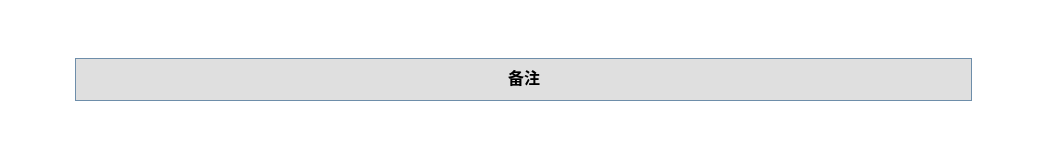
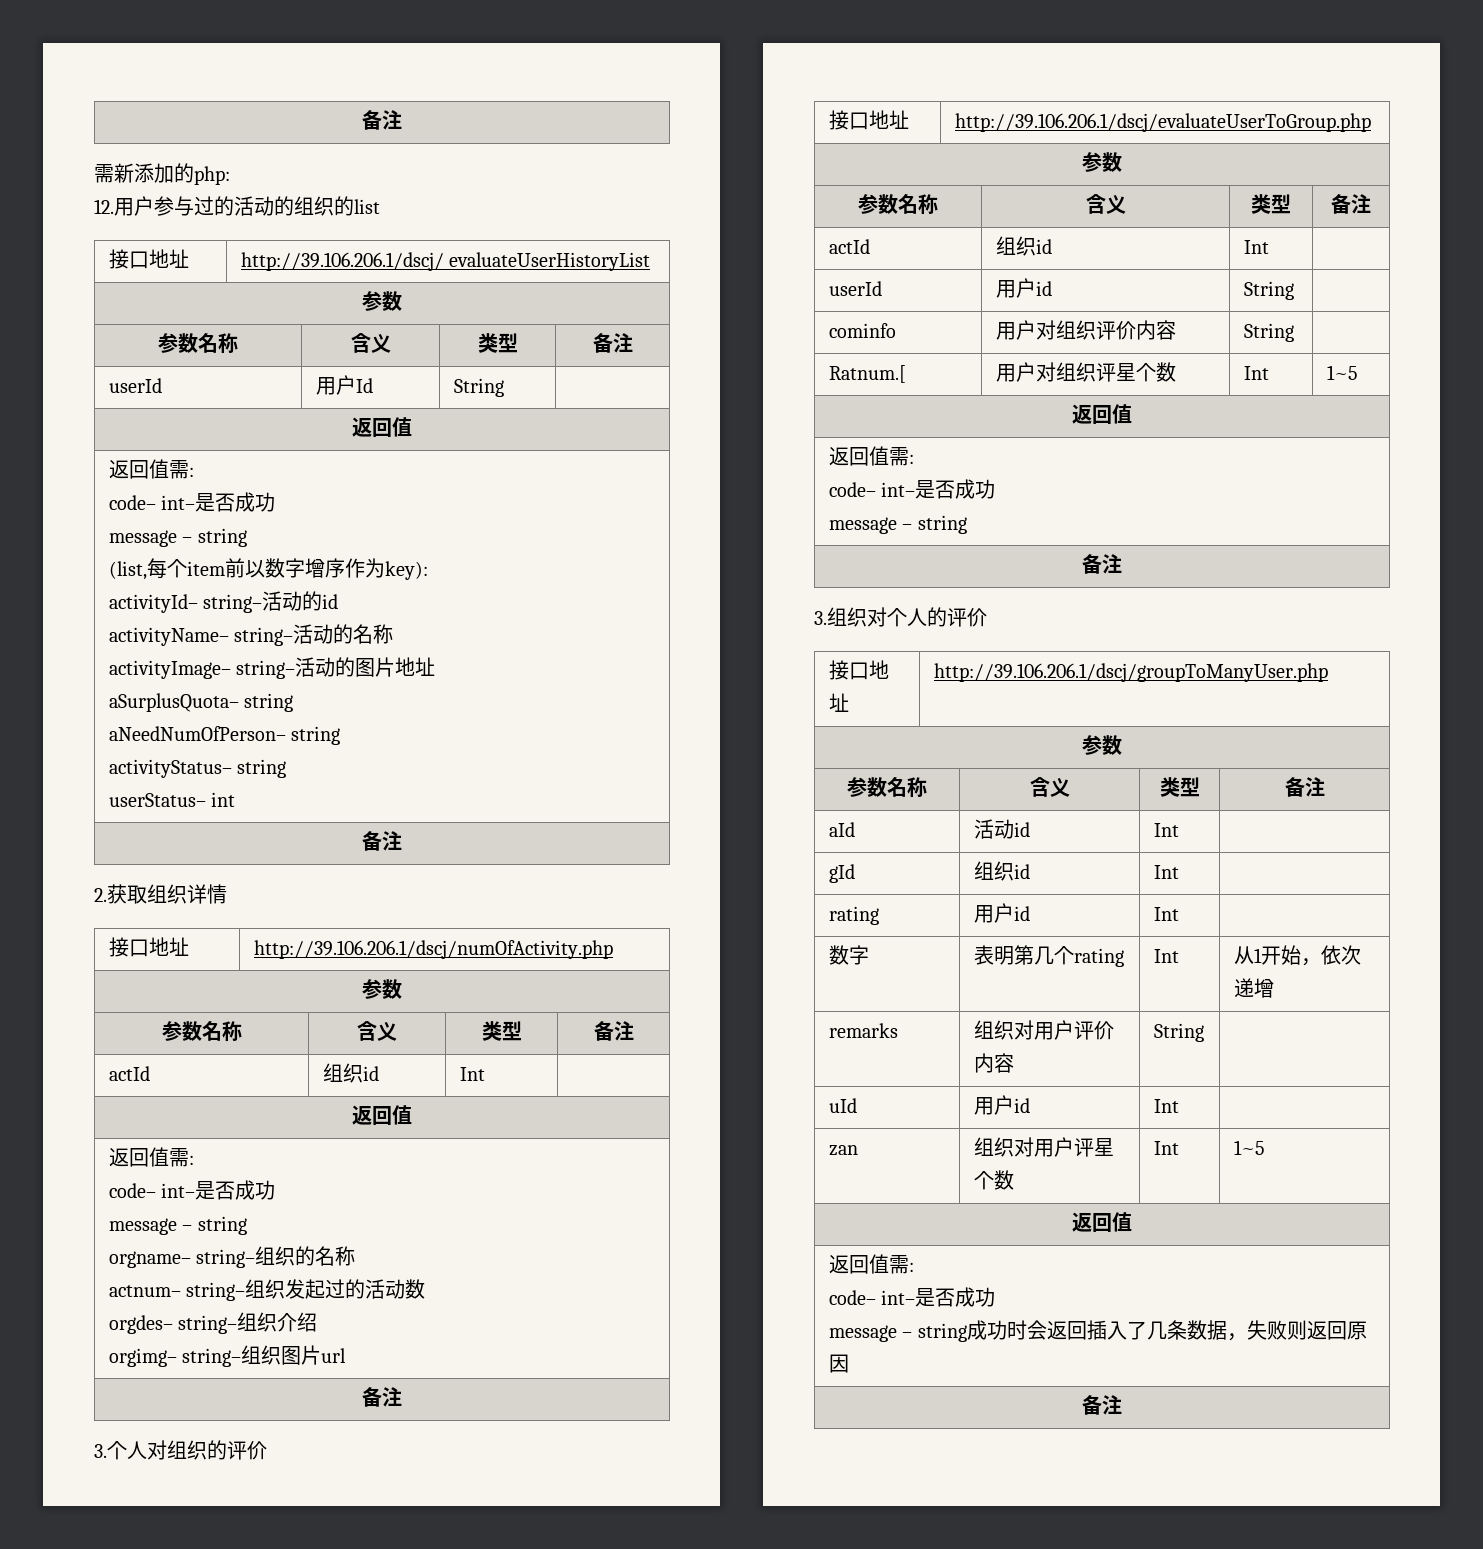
[507,69,540,87] 备注 -> [362,110,402,130] [94,163,230,185] [94,196,380,216] [108,249,189,269] [240,252,651,271] [362,291,402,311] [158,333,238,354] [350,333,391,353] [477,333,518,353] [592,333,633,353] [108,378,162,393] [315,375,373,395] [453,378,504,397] [352,417,412,437] [108,459,194,479] [108,492,276,512] [108,528,247,547] [108,558,428,580] [108,591,339,613] [108,624,394,646] [108,657,436,679] [108,693,294,712] [108,726,341,745] [108,759,287,778] [108,792,236,807] [362,831,402,851] [94,884,227,904] [108,937,189,957] [253,940,613,959] [362,979,402,999] [161,1021,242,1042] [357,1021,397,1041] [481,1021,522,1041] [593,1021,634,1041] [108,1066,150,1081] [322,1063,379,1083] [459,1067,485,1081] [352,1105,412,1125] [108,1147,194,1167] [108,1180,276,1200] [108,1216,247,1235] [108,1246,356,1268] [108,1279,426,1301] [108,1312,318,1334] [108,1345,347,1367] [362,1387,402,1407] [94,1440,267,1460] [828,110,909,130] [954,113,1371,132] [1082,152,1122,172] [858,194,938,215] [1085,194,1126,214] [1251,194,1291,214] [1331,194,1371,214] [828,239,870,254] [995,236,1052,256] [1243,240,1269,254] [828,281,882,296] [995,278,1052,298] [1243,281,1294,300] [828,323,896,338] [995,320,1176,340] [1243,323,1294,342] [828,365,906,383] [995,362,1176,382] [1243,366,1269,380] [1326,365,1358,380] [1072,404,1132,424] [828,446,914,466] [828,479,996,499] [828,515,967,534] [1082,554,1122,574] [814,607,987,627] [828,660,889,680] [828,693,849,712] [933,663,1328,682] [1082,735,1122,755] [847,777,927,798] [1029,777,1070,797] [1159,777,1200,797] [1284,777,1325,797] [828,822,855,837] [973,819,1030,839] [1153,823,1179,837] [828,864,855,883] [973,861,1030,881] [1153,865,1179,879] [828,906,879,925] [973,903,1030,923] [1153,907,1179,921] [828,945,869,965] [973,945,1124,967] [1153,949,1179,963] [1233,945,1361,966] [1233,978,1274,998] [828,1023,898,1038] [973,1020,1114,1040] [973,1053,1014,1073] [1153,1023,1204,1042] [828,1098,857,1113] [973,1095,1030,1115] [1153,1099,1179,1113] [828,1145,858,1156] [973,1137,1114,1157] [973,1170,1014,1190] [1153,1141,1179,1155] [1233,1140,1265,1155] [1072,1212,1132,1232] [828,1254,914,1274] [828,1287,996,1307] [828,1320,1367,1342] [828,1354,849,1373] [1082,1395,1122,1415] 备注 // 需新添加的php: // 12.用户参与过的活动的组织的list // 接口地址 | http://39.106.206.1/dscj/ evaluateUserHistoryList // 参数 // 参数名称 | 含义 | 类型 | 备注 // userId | 用户Id | String | // 返回值 // 返回值需: // code– int–是否成功 // message – string // (list,每个item前以数字增序作为key): // activityId– string–活动的id // activityName– string–活动的名称 // activityImage– string–活动的图片地址 // aSurplusQuota– string // aNeedNumOfPerson– string // activityStatus– string // userStatus– int // 备注 // 2.获取组织详情 // 接口地址 | http://39.106.206.1/dscj/numOfActivity.php // 参数 // 参数名称 | 含义 | 类型 | 备注 // actId | 组织id | Int | // 返回值 // 返回值需: // code– int–是否成功 // message – string // orgname– string–组织的名称 // actnum– string–组织发起过的活动数 // orgdes– string–组织介绍 // orgimg– string–组织图片url // 备注 // 3.个人对组织的评价 // 接口地址 | http://39.106.206.1/dscj/evaluateUserToGroup.php // 参数 // 参数名称 | 含义 | 类型 | 备注 // actId | 组织id | Int | // userId | 用户id | String | // cominfo | 用户对组织评价内容 | String | // Ratnum.[ | 用户对组织评星个数 | Int | 1~5 // 返回值 // 返回值需: // code– int–是否成功 // message – string // 备注 // 3.组织对个人的评价 // 接口地址 | http://39.106.206.1/dscj/groupToManyUser.php // 参数 // 参数名称 | 含义 | 类型 | 备注 // aId | 活动id | Int | // gId | 组织id | Int | // rating | 用户id | Int | // 数字 | 表明第几个rating | Int | 从1开始，依次递增 // remarks | 组织对用户评价内容 | String | // uId | 用户id | Int | // zan | 组织对用户评星个数 | Int | 1~5 // 返回值 // 返回值需: // code– int–是否成功 // message – string成功时会返回插入了几条数据，失败则返回原因 // 备注

